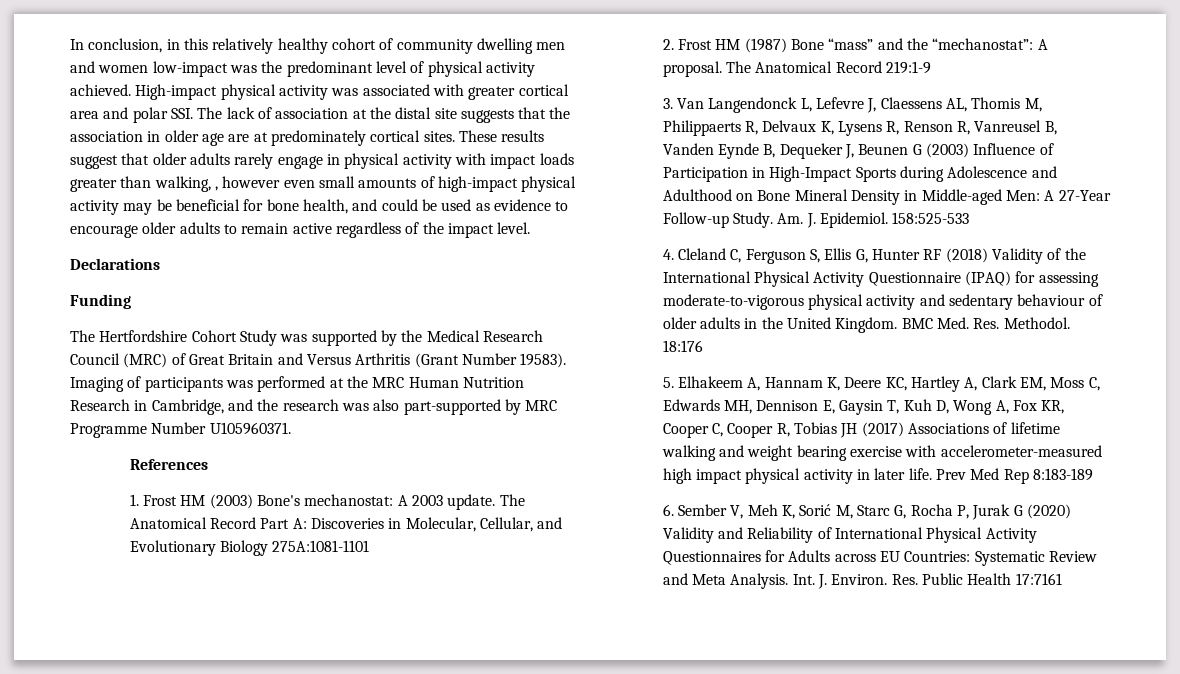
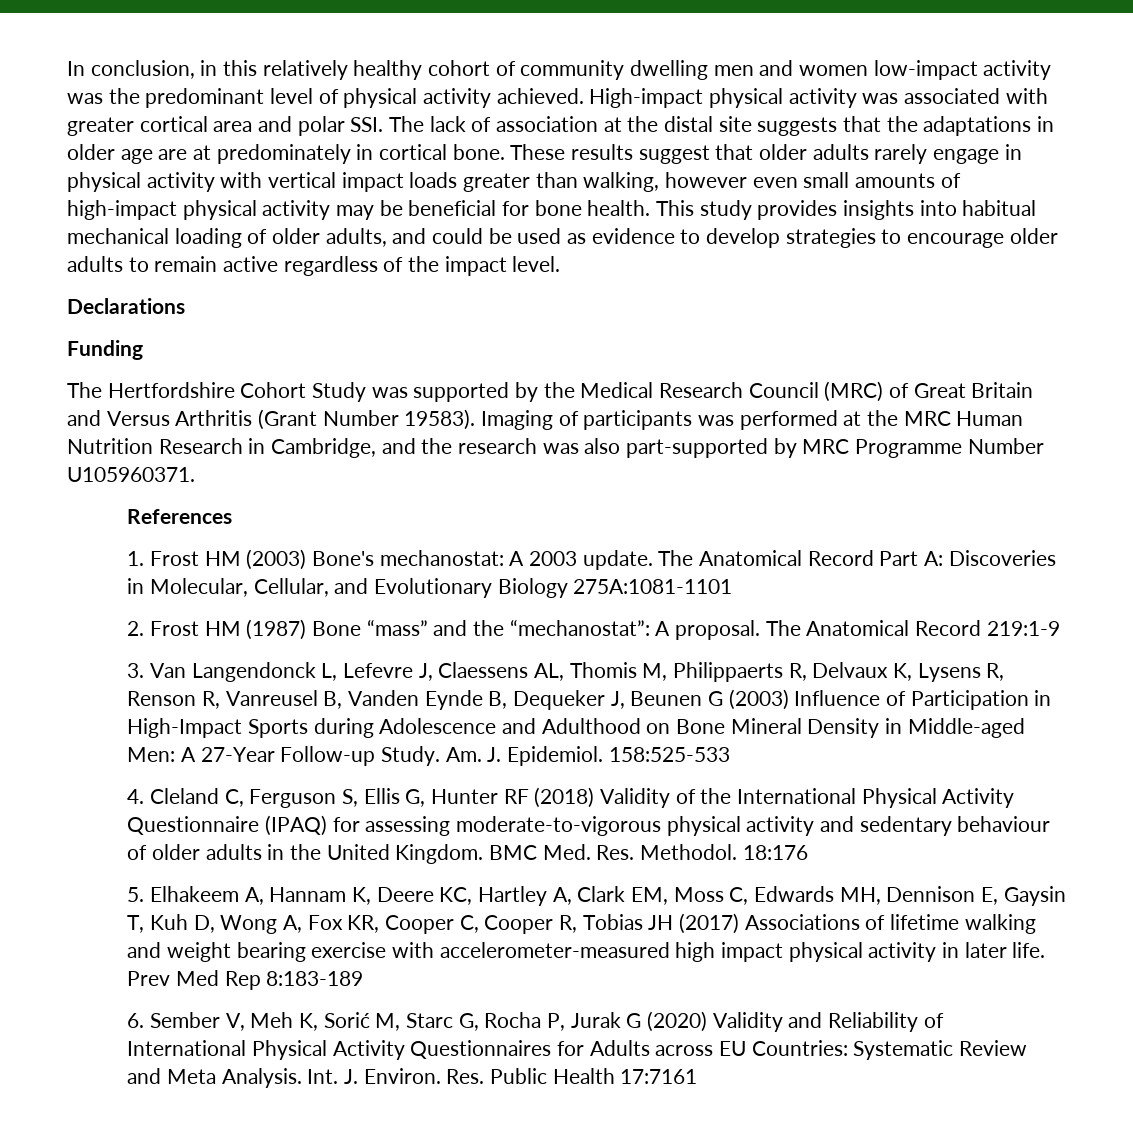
(228, 69) none -> [983,60,1052,80] activity
[70,131,143,142] association -> [923,116,1032,136] adaptations
[370,130,455,142] cortical sites. -> [356,144,505,160] in cortical bone.
(486, 159) none -> [268,172,337,188] vertical
[214,186,218,191] , -> (660, 182) none
[302,199,348,214] health, -> [587,200,1037,220] [67,228,387,248] health. This study provides insights into habitual mechanical loading of older adults,
(569, 206) none -> [706,228,902,248] develop strategies to

